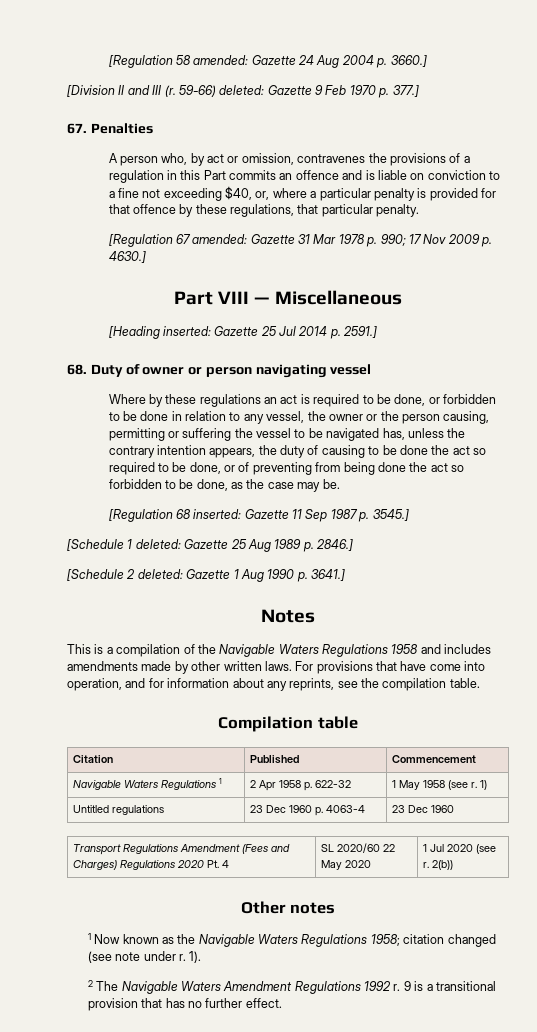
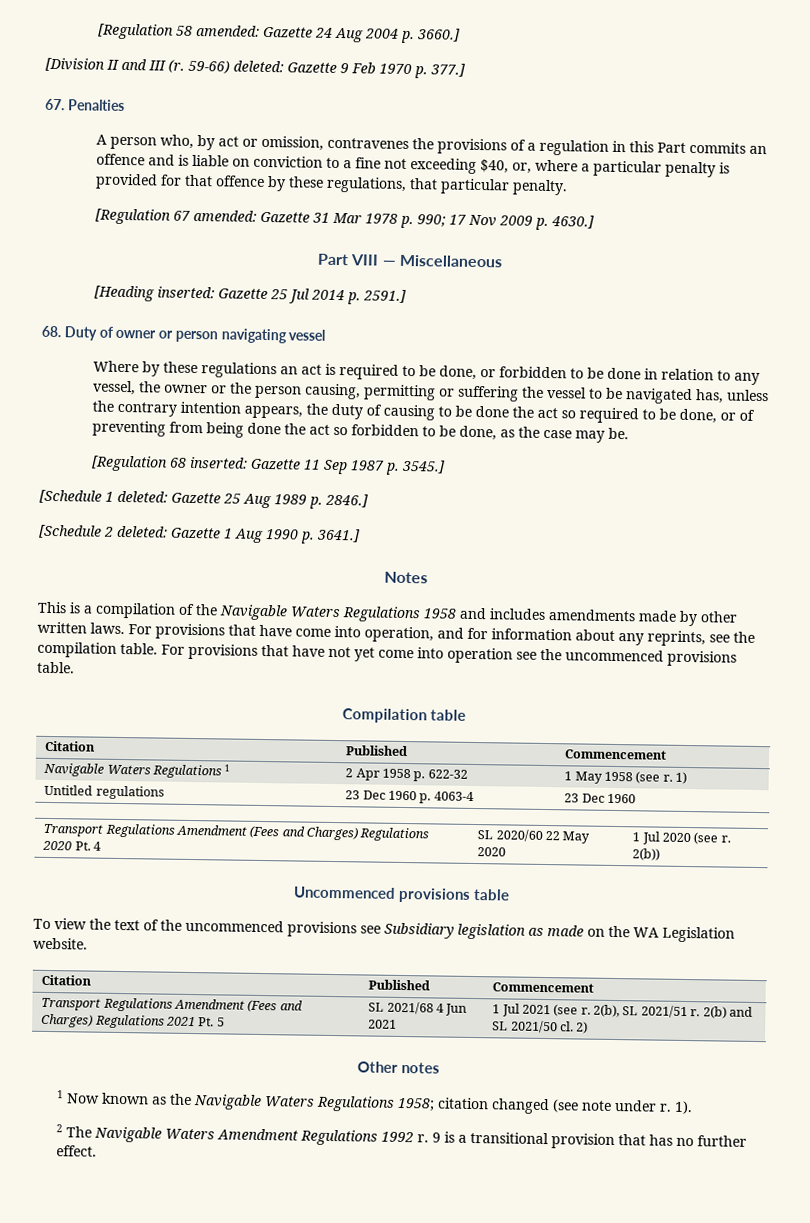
(480, 683) none -> [161,643,737,667] [37,661,75,674] For provisions that have not yet come into operation see the uncommenced provisions table.
(453, 865) none -> [292,886,510,903] [33,918,735,943] [33,937,88,950] [41,974,93,986] [368,979,431,991] [492,982,595,993] [41,997,303,1013] [41,1013,225,1029] [368,1001,468,1016] [368,1019,398,1029] [492,1003,753,1019] [492,1020,589,1034] // Uncommenced provisions table // To view the text of the uncommenced provisions see Subsidiary legislation as made on the WA Legislation website. // Citation | Published | Commencement // Transport Regulations Amendment (Fees and Charges) Regulations 2021 Pt. 5 | SL 2021/68 4 Jun 2021 | 1 Jul 2021 (see r. 2(b), SL 2021/51 r. 2(b) and SL 2021/50 cl. 2)

